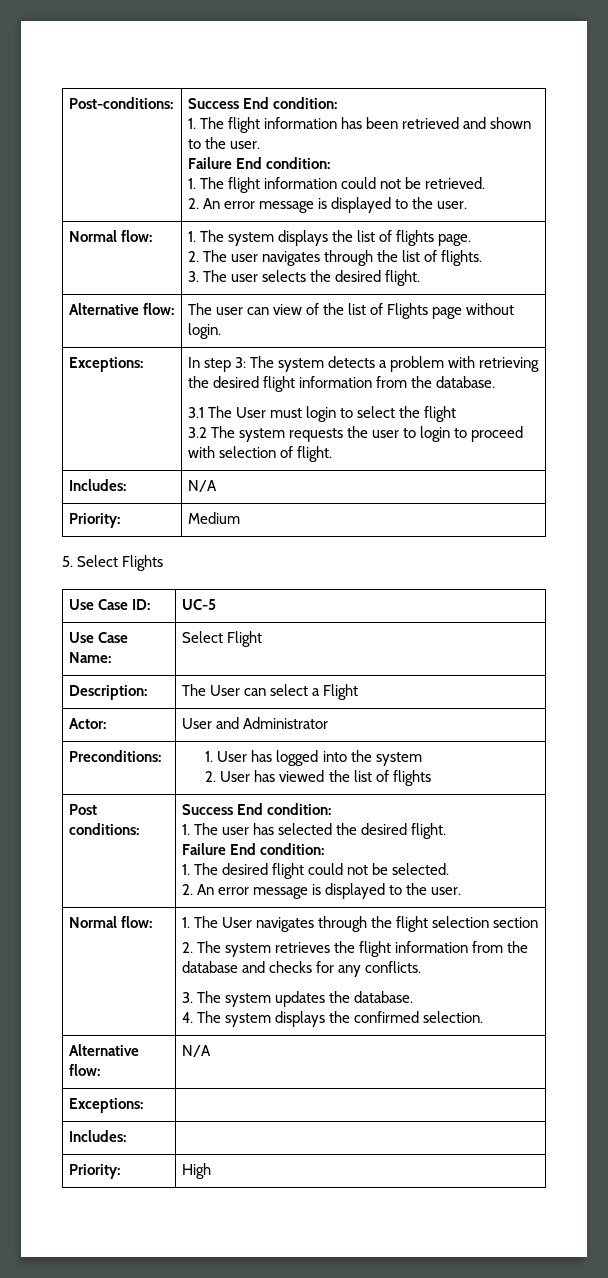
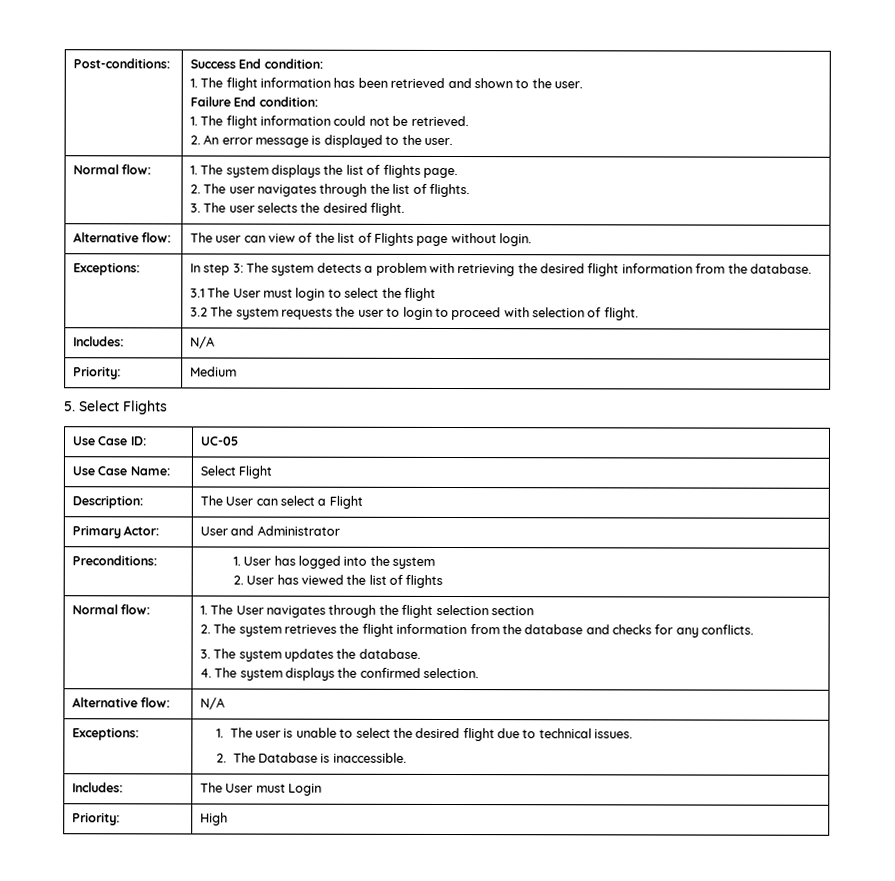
[181,599,216,610] UC-5 -> [199,436,239,446] UC-05
(358, 692) none -> [71,525,121,539] Primary
[68,804,97,815] [68,823,139,835] [181,803,331,815] [181,823,447,839] [181,843,324,855] [181,863,450,879] [181,883,462,899] // Post conditions: | Success End condition: // 1. The user has selected the desired flight. // Failure End condition: // 1. The desired flight could not be selected. // 2. An error message is displayed to the user. -> (444, 581) none
[68,1130,126,1142] // Includes: | -> [216,727,634,742] [216,752,407,763] [71,782,123,793] [199,782,323,796] 1. The user is unable to select the desired flight due to technical issues. // 2. The Database is inaccessible. // Includes: | The User must Login

